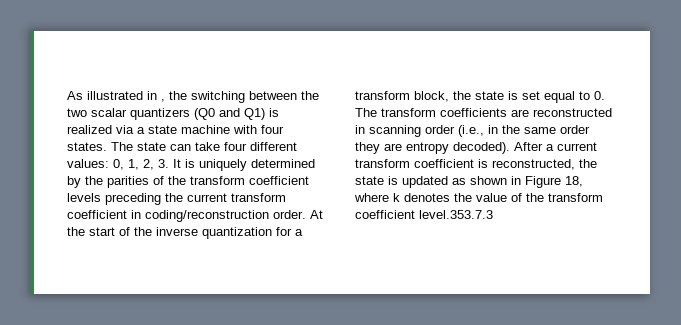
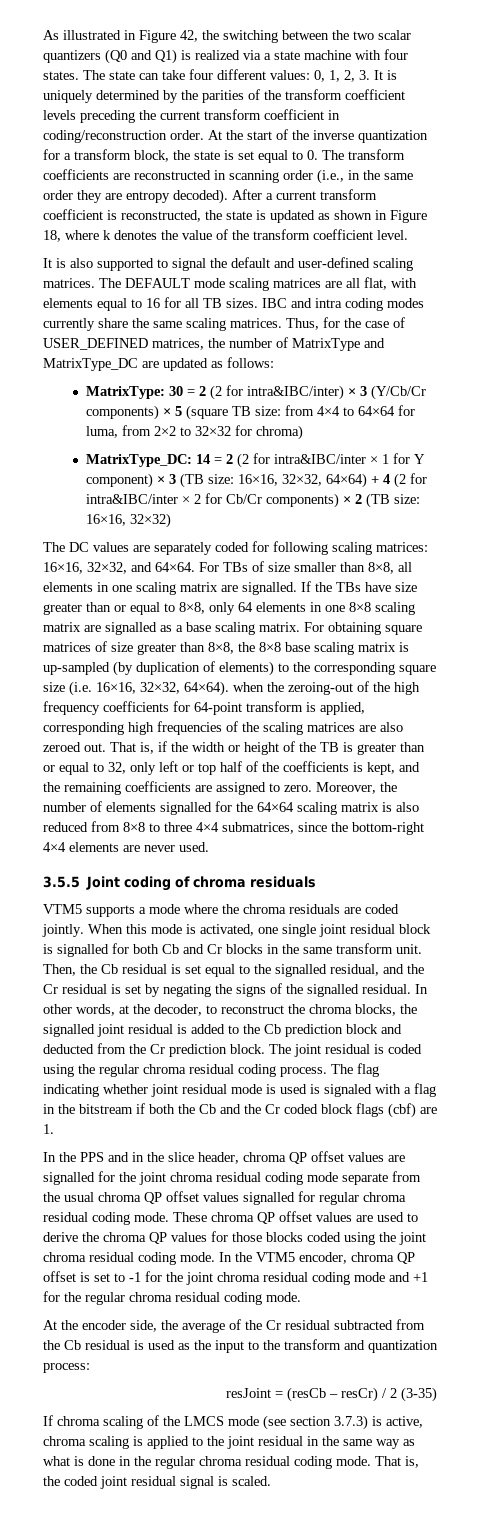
[161,99,165,102] , -> [139,30,198,43] Figure 42,
[419,210,493,219] level.353.7.3 -> [377,230,408,240] [43,257,413,271] [43,277,417,291] [43,297,424,311] [43,317,405,331] [43,337,385,351] [43,357,274,371] [85,385,426,400] [85,405,415,420] [85,425,303,440] [85,453,425,468] [85,473,427,488] [85,493,420,508] [85,513,171,528] [43,541,428,555] [43,561,412,574] [43,581,417,595] [43,602,415,615] [43,622,422,635] [43,641,409,655] [43,661,436,676] [43,681,420,696] [43,701,365,715] [43,721,403,735] [43,741,425,755] [43,761,420,775] [43,781,397,795] [43,801,419,815] [43,821,424,835] [43,842,209,852] [43,876,317,891] [43,904,399,917] [42,924,431,937] [43,943,422,957] [43,964,424,977] [43,983,428,997] [43,1004,417,1016] [43,1024,402,1037] [43,1043,422,1057] [43,1063,379,1077] [43,1083,436,1097] [43,1103,437,1118] [43,1124,54,1134] [43,1151,405,1164] [43,1171,421,1185] [43,1191,406,1205] [43,1211,418,1225] [43,1231,426,1245] [43,1252,415,1265] [43,1271,428,1285] [43,1291,301,1305] [43,1319,425,1333] [43,1339,438,1353] [43,1363,90,1373] [226,1387,437,1402] [43,1415,423,1430] [43,1436,415,1449] [43,1456,419,1469] [43,1476,271,1489] level. // It is also supported to signal the default and user-defined scaling matrices. The DEFAULT mode scaling matrices are all flat, with elements equal to 16 for all TB sizes. IBC and intra coding modes currently share the same scaling matrices. Thus, for the case of USER_DEFINED matrices, the number of MatrixType and MatrixType_DC are updated as follows: // MatrixType: 30 = 2 (2 for intra&IBC/inter) × 3 (Y/Cb/Cr components) × 5 (square TB size: from 4×4 to 64×64 for luma, from 2×2 to 32×32 for chroma) // MatrixType_DC: 14 = 2 (2 for intra&IBC/inter × 1 for Y component) × 3 (TB size: 16×16, 32×32, 64×64) + 4 (2 for intra&IBC/inter × 2 for Cb/Cr components) × 2 (TB size: 16×16, 32×32) // The DC values are separately coded for following scaling matrices: 16×16, 32×32, and 64×64. For TBs of size smaller than 8×8, all elements in one scaling matrix are signalled. If the TBs have size greater than or equal to 8×8, only 64 elements in one 8×8 scaling matrix are signalled as a base scaling matrix. For obtaining square matrices of size greater than 8×8, the 8×8 base scaling matrix is up-sampled (by duplication of elements) to the corresponding square size (i.e. 16×16, 32×32, 64×64). when the zeroing-out of the high frequency coefficients for 64-point transform is applied, corresponding high frequencies of the scaling matrices are also zeroed out. That is, if the width or height of the TB is greater than or equal to 32, only left or top half of the coefficients is kept, and the remaining coefficients are assigned to zero. Moreover, the number of elements signalled for the 64×64 scaling matrix is also reduced from 8×8 to three 4×4 submatrices, since the bottom-right 4×4 elements are never used. // 3.5.5 Joint coding of chroma residuals // VTM5 supports a mode where the chroma residuals are coded jointly. When this mode is activated, one single joint residual block is signalled for both Cb and Cr blocks in the same transform unit. Then, the Cb residual is set equal to the signalled residual, and the Cr residual is set by negating the signs of the signalled residual. In other words, at the decoder, to reconstruct the chroma blocks, the signalled joint residual is added to the Cb prediction block and deducted from the Cr prediction block. The joint residual is coded using the regular chroma residual coding process. The flag indicating whether joint residual mode is used is signaled with a flag in the bitstream if both the Cb and the Cr coded block flags (cbf) are 1. // In the PPS and in the slice header, chroma QP offset values are signalled for the joint chroma residual coding mode separate from the usual chroma QP offset values signalled for regular chroma residual coding mode. These chroma QP offset values are used to derive the chroma QP values for those blocks coded using the joint chroma residual coding mode. In the VTM5 encoder, chroma QP offset is set to -1 for the joint chroma residual coding mode and +1 for the regular chroma residual coding mode. // At the encoder side, the average of the Cr residual subtracted from the Cb residual is used as the input to the transform and quantization process: // resJoint = (resCb – resCr) / 2 (3-35) // If chroma scaling of the LMCS mode (see section 3.7.3) is active, chroma scaling is applied to the joint residual in the same way as what is done in the regular chroma residual coding mode. That is, the coded joint residual signal is scaled.

